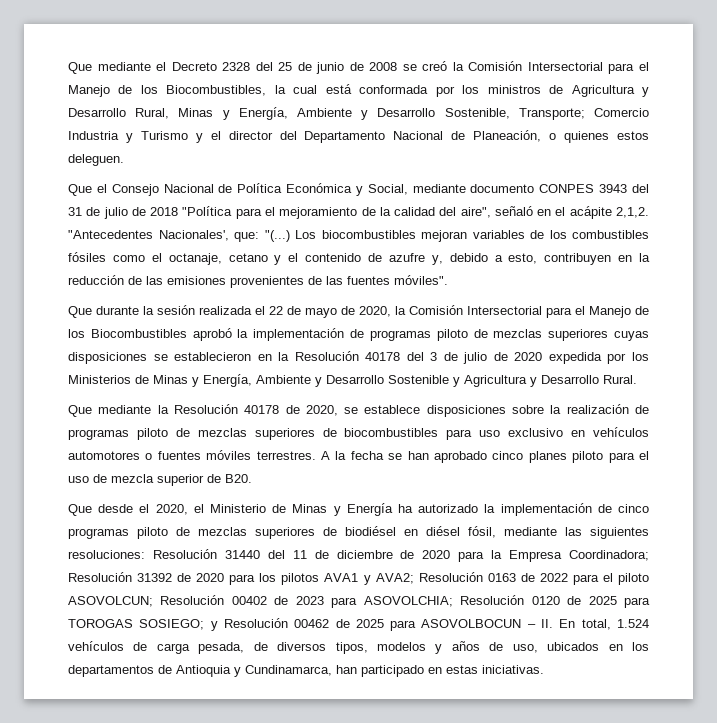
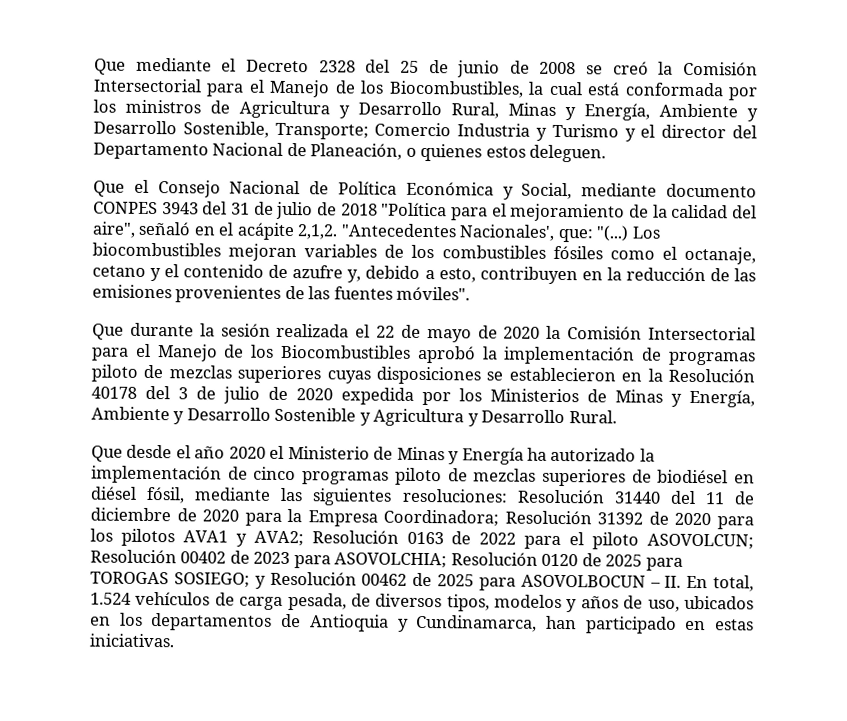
[359,306,391,317] 2020, -> [503,326,541,339] 2020
[68,404,650,417] [68,427,650,440] [68,450,649,463] [68,474,252,486] // Que mediante la Resolución 40178 de 2020, se establece disposiciones sobre la realización de programas piloto de mezclas superiores de biocombustibles para uso exclusivo en vehículos automotores o fuentes móviles terrestres. A la fecha se han aprobado cinco planes piloto para el uso de mezcla superior de B20. -> (617, 417) none
[155,504,188,515] 2020, -> [194,446,266,459] año 2020

